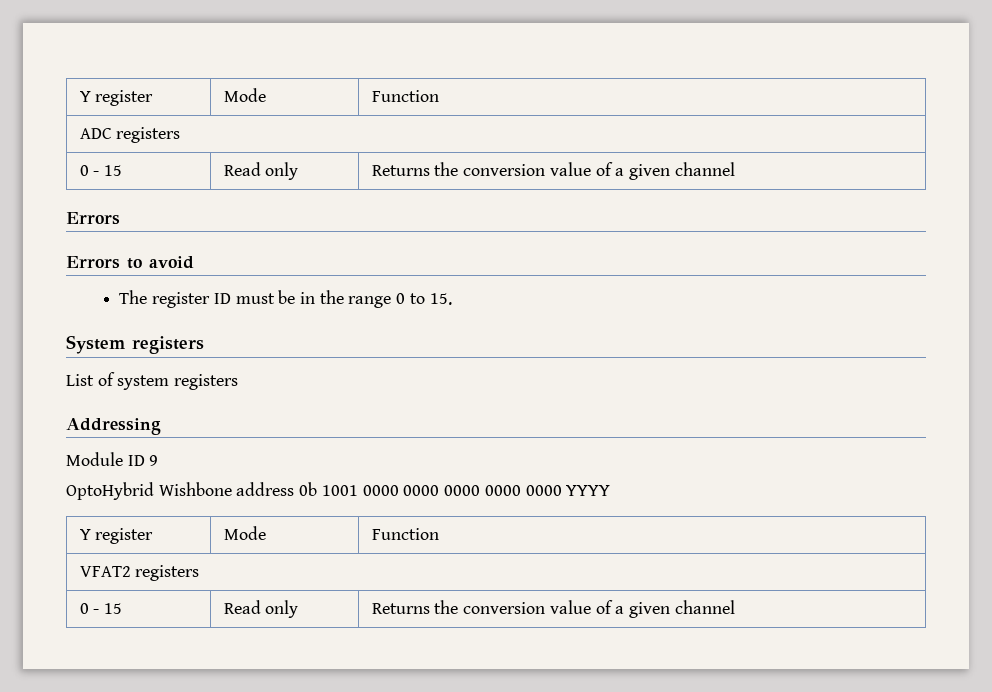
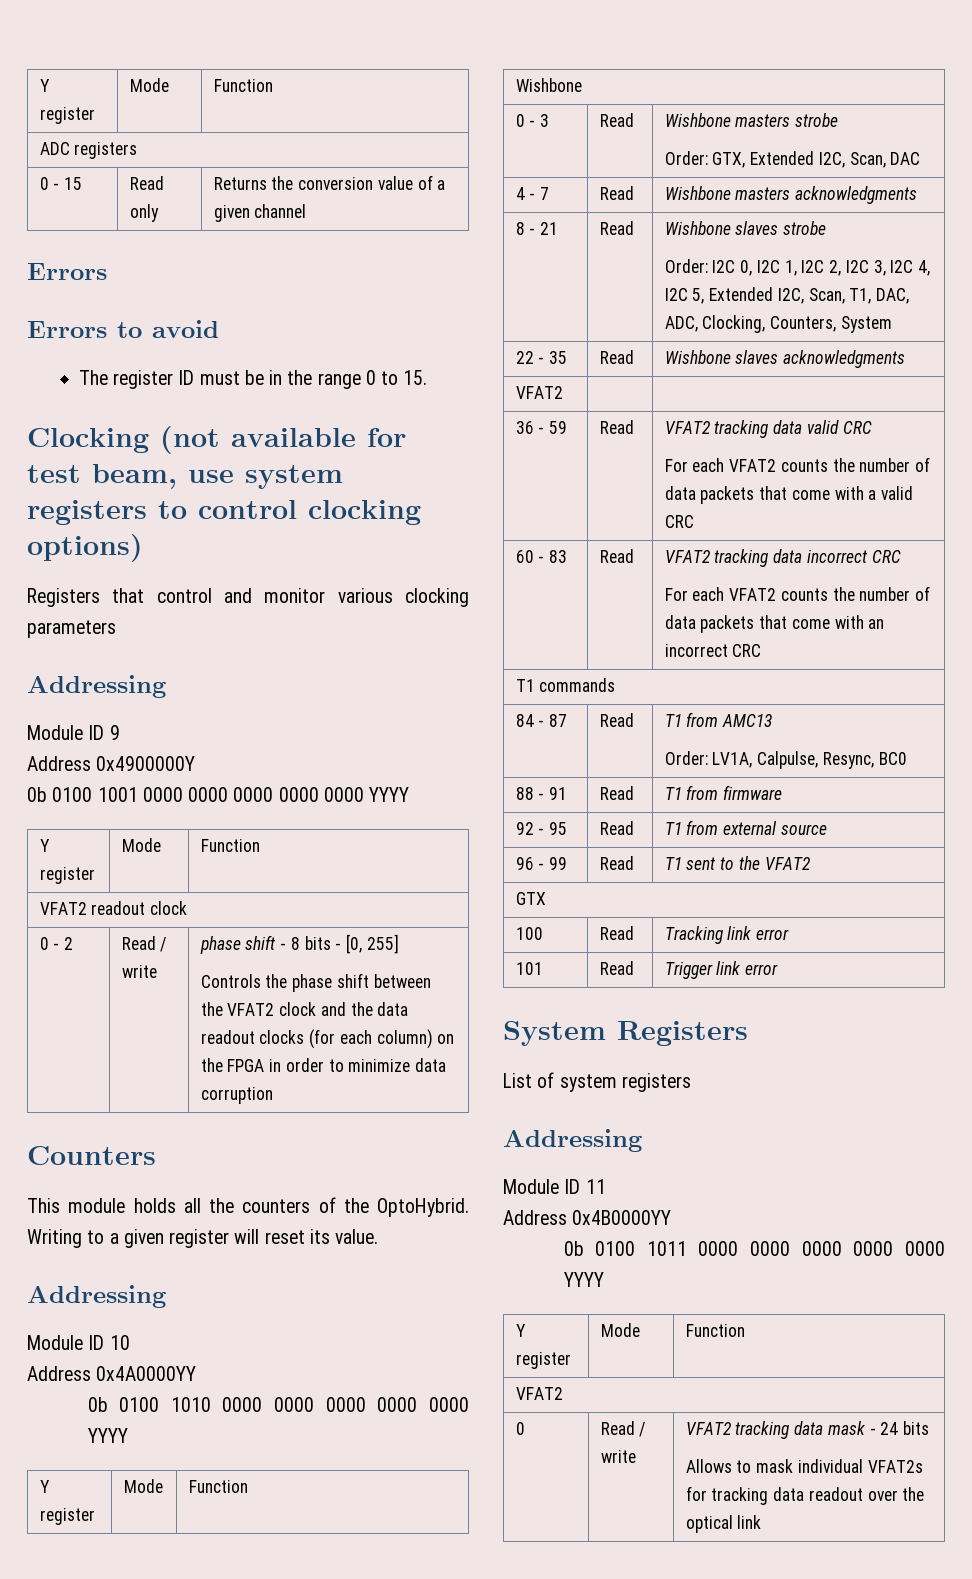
[66,335,204,354] [66,372,239,390] System registers // List of system registers -> [27,426,406,454] [27,464,343,489] [27,500,421,525] [27,534,143,562] [27,588,469,607] [27,620,116,638] Clocking (not available for test beam, use system registers to control clocking options) // Registers that control and monitor various clocking parameters
[66,482,318,500] OptoHybrid Wishbone address 0b -> [27,756,196,771] [27,787,93,802] Address 0x4900000Y // 0b 0100
[135,565,200,581] [79,603,123,614] [223,600,299,618] [371,600,735,618] registers // 0 - 15 | Read only | Returns the conversion value of a given channel -> [91,901,188,915] [39,937,74,950] [121,936,168,952] [121,965,157,978] [199,934,399,954] [200,973,431,992] [200,1002,409,1016] [200,1029,455,1049] [200,1058,447,1072] [200,1087,273,1104] [27,1146,156,1165] [27,1197,469,1217] [27,1229,379,1248] [27,1285,166,1308] [27,1335,130,1350] [27,1366,197,1381] [87,1397,470,1412] [87,1428,128,1443] [39,1480,50,1493] [39,1508,95,1525] [123,1479,163,1493] [188,1480,248,1493] [515,78,582,92] [515,114,550,127] [599,113,634,127] [664,113,839,127] [664,151,921,168] [515,187,550,200] [599,186,634,200] [664,186,918,204] [515,222,559,235] [599,221,634,235] [664,221,827,235] [664,259,930,276] [664,287,910,304] [664,315,892,333] [515,351,568,364] [599,350,634,364] [664,350,906,368] [515,386,563,399] [515,421,568,434] [599,420,634,434] [664,420,872,438] [664,457,931,472] [664,486,914,504] [664,515,694,528] [515,550,568,563] [599,549,634,563] [664,549,901,567] [664,586,931,601] [664,615,885,633] [664,644,762,657] [515,678,616,692] [515,714,568,727] [599,713,634,727] [664,712,773,727] [664,751,907,769] [515,787,568,800] [599,786,634,800] [664,785,783,800] [515,822,568,835] [599,821,634,835] [664,820,827,835] [515,857,568,870] [599,856,634,870] [664,856,811,870] [515,892,546,905] [515,927,543,940] [599,926,634,940] [664,926,790,944] [515,962,543,975] [599,961,634,975] [664,961,779,979] [503,1021,748,1046] [503,1072,691,1092] [503,1129,642,1152] [503,1179,606,1194] [503,1210,672,1225] [563,1241,945,1256] [563,1272,604,1287] [515,1324,526,1337] [515,1352,571,1369] [600,1323,640,1337] [685,1324,745,1337] [515,1387,563,1400] [515,1422,525,1435] [600,1421,647,1437] [600,1450,636,1463] [685,1421,930,1439] [685,1459,923,1473] [685,1486,925,1505] [685,1515,762,1533] readout clock // 0 - 2 | Read / write | phase shift - 8 bits - [0, 255] // Controls the phase shift between the VFAT2 clock and the data readout clocks (for each column) on the FPGA in order to minimize data corruption // Counters // This module holds all the counters of the OptoHybrid. Writing to a given register will reset its value. // Addressing // Module ID 10 // Address 0x4A0000YY // 0b 0100 1010 0000 0000 0000 0000 0000 YYYY // Y register | Mode | Function // Wishbone // 0 - 3 | Read | Wishbone masters strobe // Order: GTX, Extended I2C, Scan, DAC // 4 - 7 | Read | Wishbone masters acknowledgments // 8 - 21 | Read | Wishbone slaves strobe // Order: I2C 0, I2C 1, I2C 2, I2C 3, I2C 4, I2C 5, Extended I2C, Scan, T1, DAC, ADC, Clocking, Counters, System // 22 - 35 | Read | Wishbone slaves acknowledgments // VFAT2 | | // 36 - 59 | Read | VFAT2 tracking data valid CRC // For each VFAT2 counts the number of data packets that come with a valid CRC // 60 - 83 | Read | VFAT2 tracking data incorrect CRC // For each VFAT2 counts the number of data packets that come with an incorrect CRC // T1 commands // 84 - 87 | Read | T1 from AMC13 // Order: LV1A, Calpulse, Resync, BC0 // 88 - 91 | Read | T1 from firmware // 92 - 95 | Read | T1 from external source // 96 - 99 | Read | T1 sent to the VFAT2 // GTX // 100 | Read | Tracking link error // 101 | Read | Trigger link error // System Registers // List of system registers // Addressing // Module ID 11 // Address 0x4B0000YY // 0b 0100 1011 0000 0000 0000 0000 0000 YYYY // Y register | Mode | Function // VFAT2 // 0 | Read / write | VFAT2 tracking data mask - 24 bits // Allows to mask individual VFAT2s for tracking data readout over the optical link

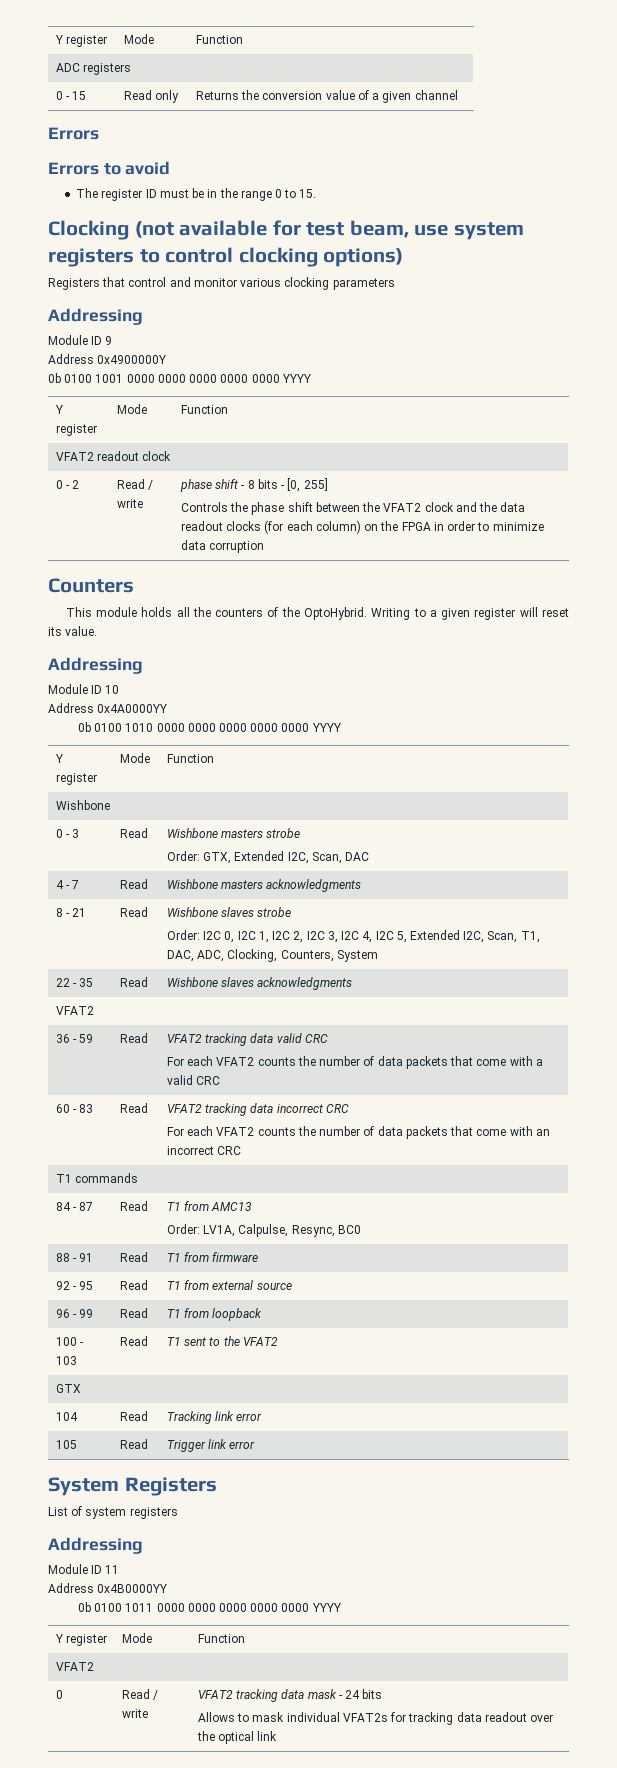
(634, 863) none -> [166,1308,263,1321] [55,1337,85,1346] [55,1356,77,1365] [119,1336,148,1346] | T1 from loopback // 100 - 103 | Read
[515,927,543,940] 100 -> [55,1412,78,1421] 104
[515,962,543,975] 101 -> [55,1440,77,1449] 105

